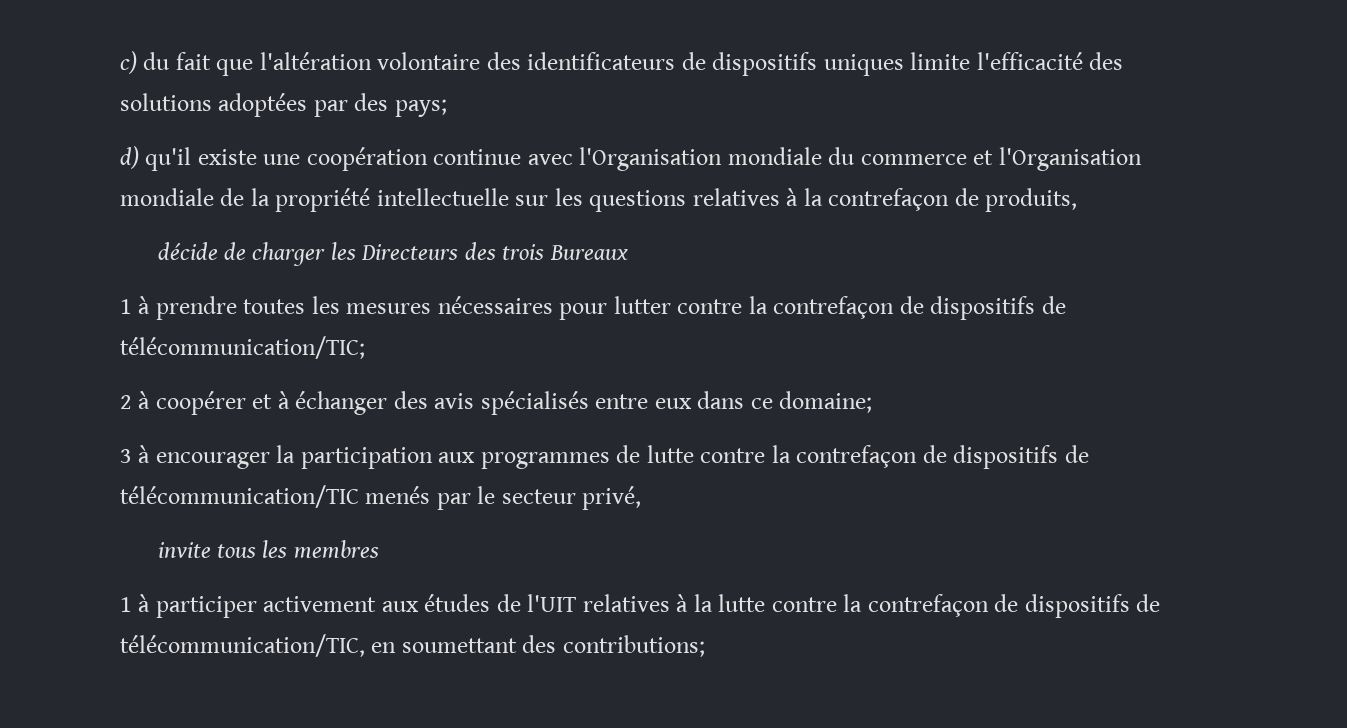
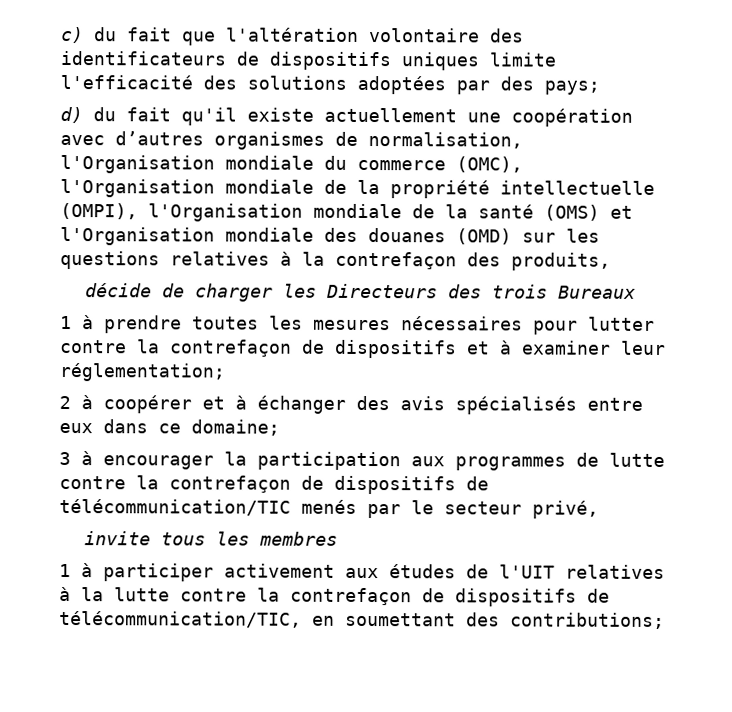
(139, 157) none -> [93,107,171,122] du fait
(257, 157) none -> [324,107,457,123] actuellement
[433,149,573,165] continue avec -> [60,131,523,150] avec d’autres organismes de normalisation,
[973,150,994,165] et -> [456,156,523,173] (OMC),
(509, 197) none -> [60,202,633,222] [60,226,512,246] (OMPI), l'Organisation mondiale de la santé (OMS) et l'Organisation mondiale des douanes (OMD)
[954,188,979,206] de -> [467,252,501,267] des
[1041,296,1066,314] [120,336,365,359] de télécommunication/TIC; -> [467,340,666,355] [59,362,225,382] et à examiner leur réglementation;

